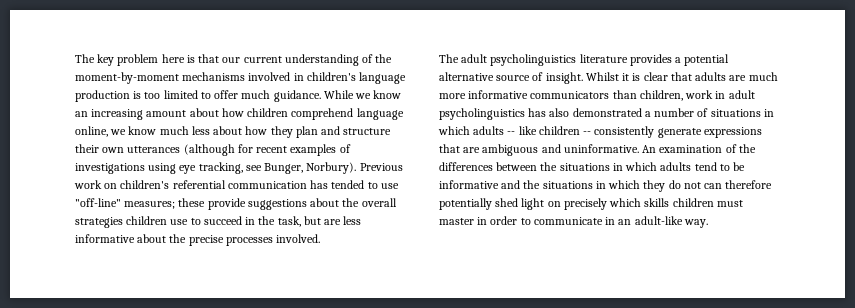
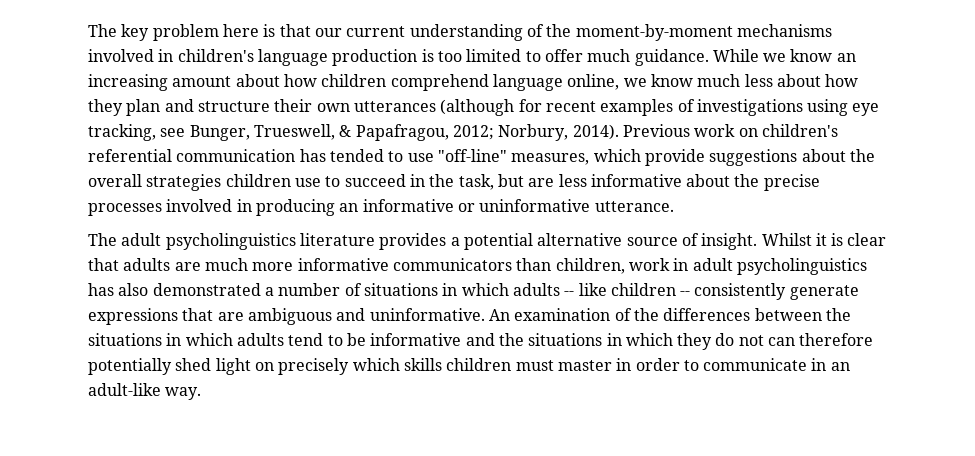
[306,162,357,174] Norbury). -> [253,124,619,141] Trueswell, & Papafragou, 2012; Norbury, 2014).
[124,198,206,209] measures; these -> [511,149,641,165] measures, which
[276,234,321,243] involved. -> [166,199,674,216] involved in producing an informative or uninformative utterance.

